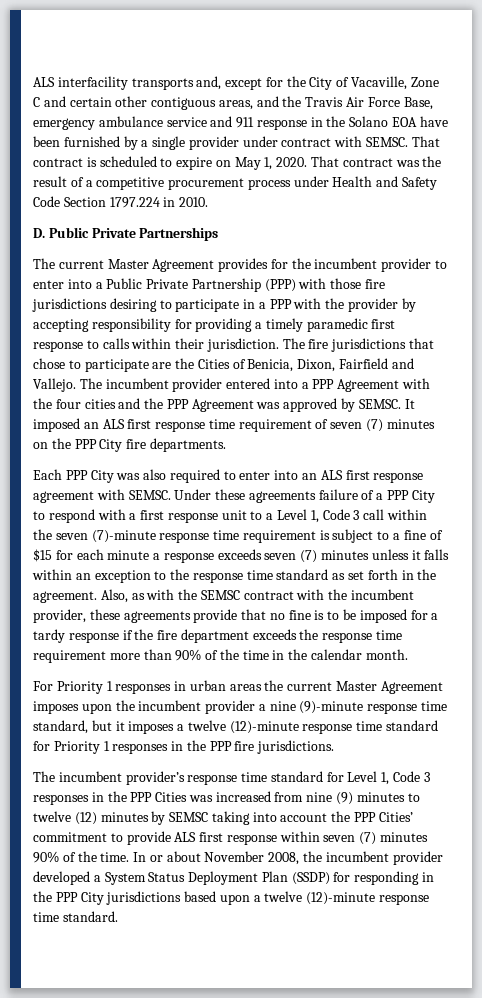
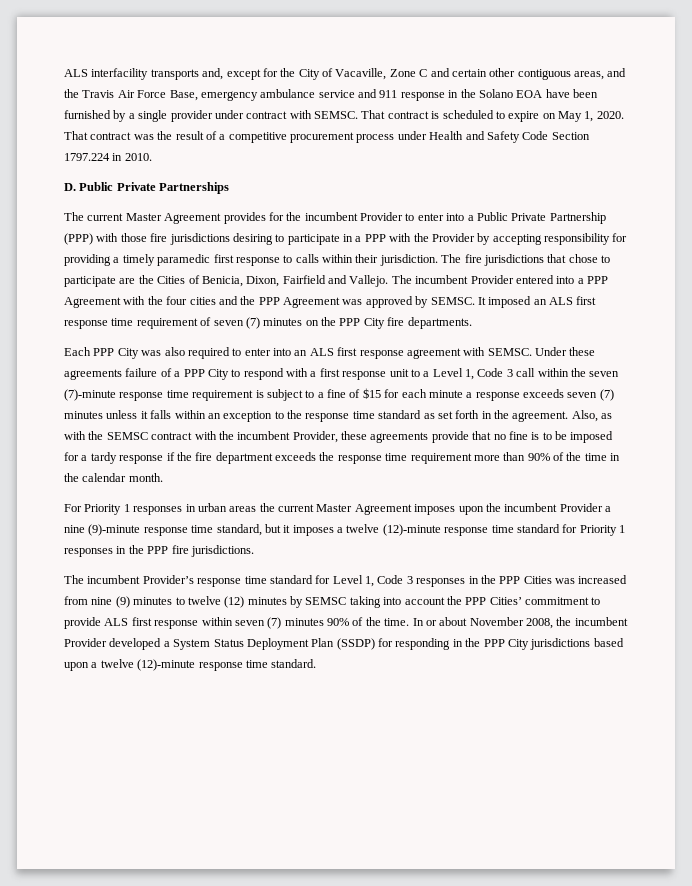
[381,258,432,272] provider -> [360,212,403,221] Provider
[348,298,399,312] provider -> [431,233,475,242] Provider
[172,378,223,392] provider -> [470,275,514,284] Provider
[33,609,86,623] provider, -> [292,431,338,443] Provider,
[205,700,256,714] provider -> [559,503,603,512] Provider
[125,771,185,785] provider’s -> [142,575,194,584] Provider’s
[392,851,443,865] provider -> [64,638,107,647] Provider

